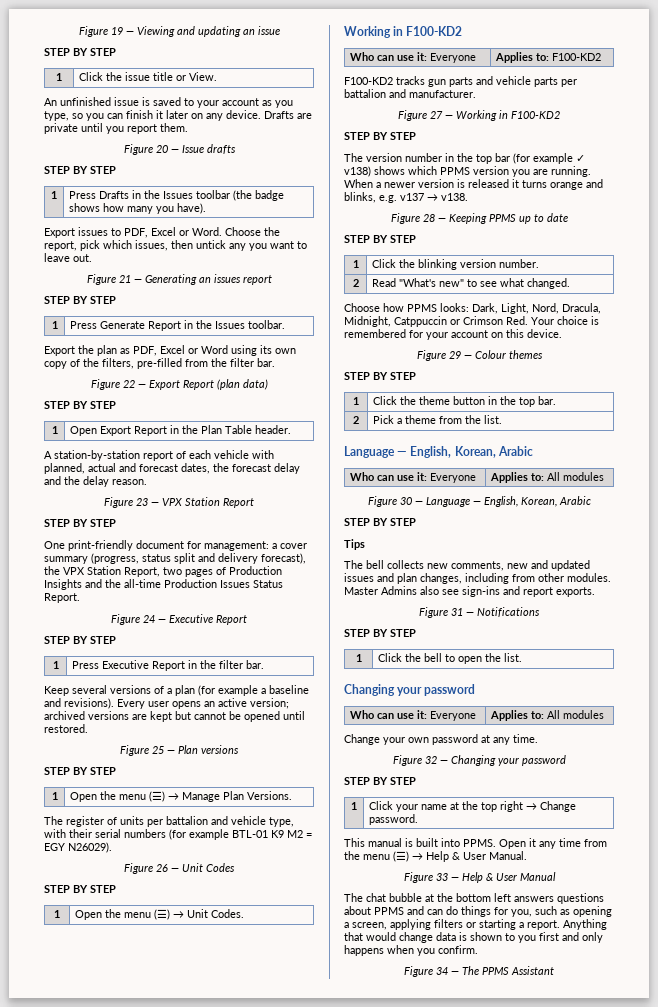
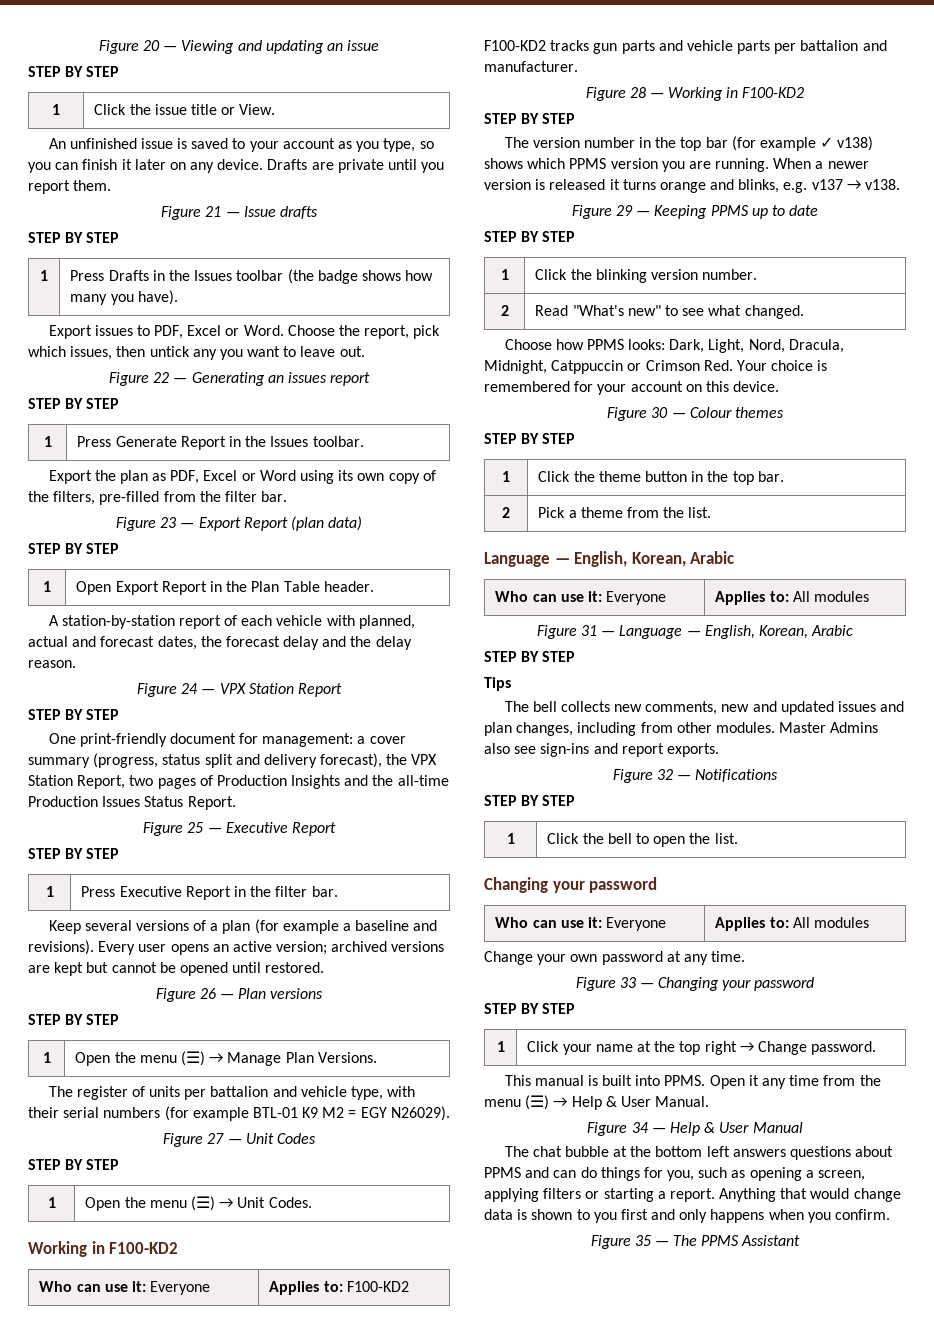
[78,26,123,37] Figure 19 -> [98,40,161,54] Figure 20
[155,145,168,153] 20 -> [205,206,222,217] 21
[118,275,131,283] 21 -> [153,372,170,383] 22
[122,380,135,388] 22 -> [160,517,177,528] 23
[136,498,148,506] 23 -> [181,683,199,694] 24
[143,615,155,623] 24 -> [187,822,204,833] 25
[152,746,164,754] 25 -> [199,988,216,999] 26
[156,864,168,872] 26 -> [207,1133,225,1144] 27
[430,111,443,119] 27 -> [629,87,646,98] 28
[422,214,435,222] 28 -> [616,205,634,216] 29
[448,351,461,359] 29 -> [651,407,669,418] 30
[399,497,412,505] 30 -> [581,625,598,636] 31
[451,608,463,616] 31 -> [656,769,673,780] 32
[424,756,437,764] 32 -> [619,977,636,988] 33
[435,873,448,881] 33 -> [631,1122,649,1133] 34
[436,967,448,975] 34 -> [634,1235,651,1246] 35

